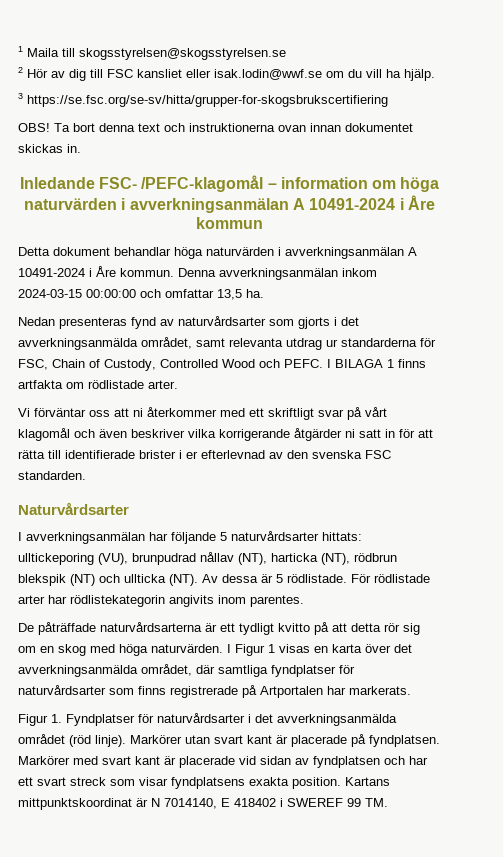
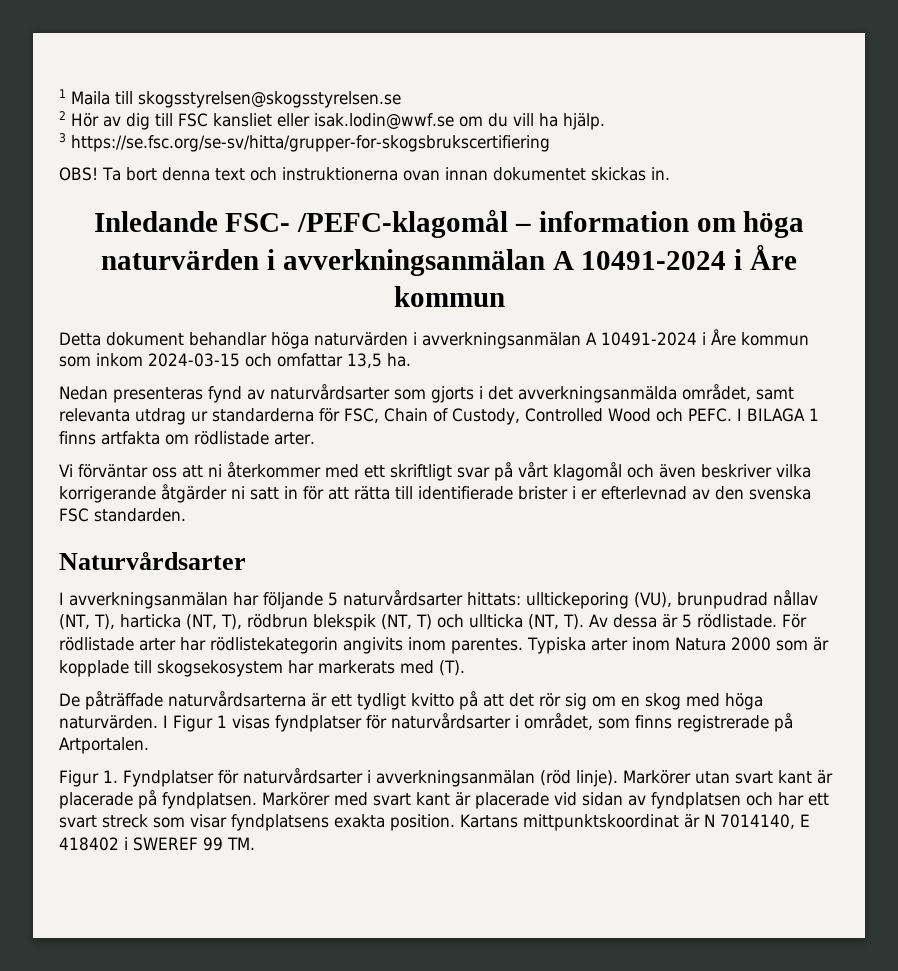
[120,268,338,280] kommun. Denna avverkningsanmälan -> [741,332,809,346] [59,356,91,367] kommun som
[86,289,136,298] 00:00:00 -> (240, 360) none
[238,553,397,565] [18,574,198,586] (NT), harticka (NT), rödbrun blekspik (NT) och ullticka (NT). -> [59,614,584,631] (NT, T), harticka (NT, T), rödbrun blekspik (NT, T) och ullticka (NT, T).
(304, 601) none -> [527,637,829,654] [59,660,465,677] Typiska arter inom Natura 2000 som är kopplade till skogsekosystem har markerats med (T).
[351,623,381,632] detta -> [509,693,534,707] det
[314,644,412,653] [18,664,268,677] en karta över det avverkningsanmälda området, där samtliga -> (270, 722) none
(106, 690) none -> [514,713,593,730] i området,
[260,686,411,698] Artportalen har markerats. -> [59,737,149,754] Artportalen.
[255,714,397,726] [18,734,65,744] det avverkningsanmälda området -> [375,770,535,787] avverkningsanmälan

